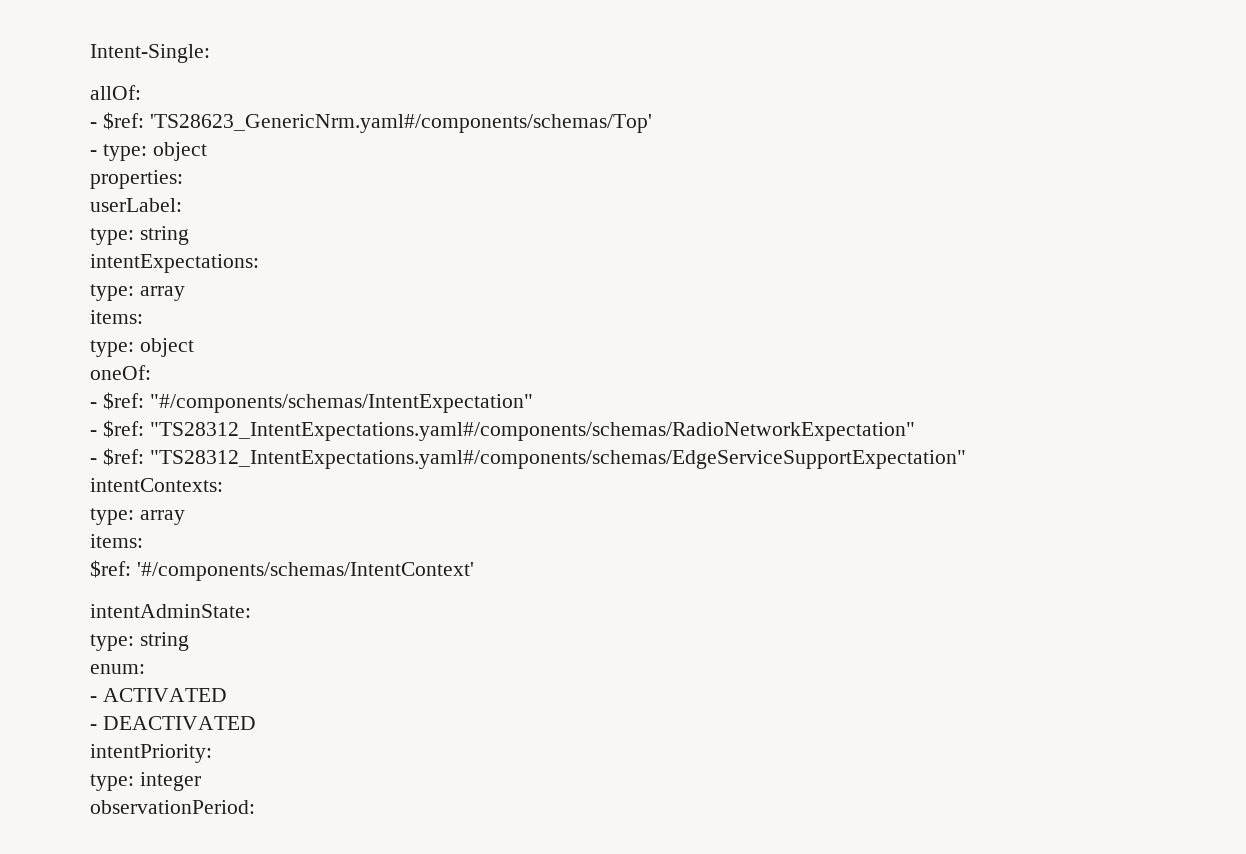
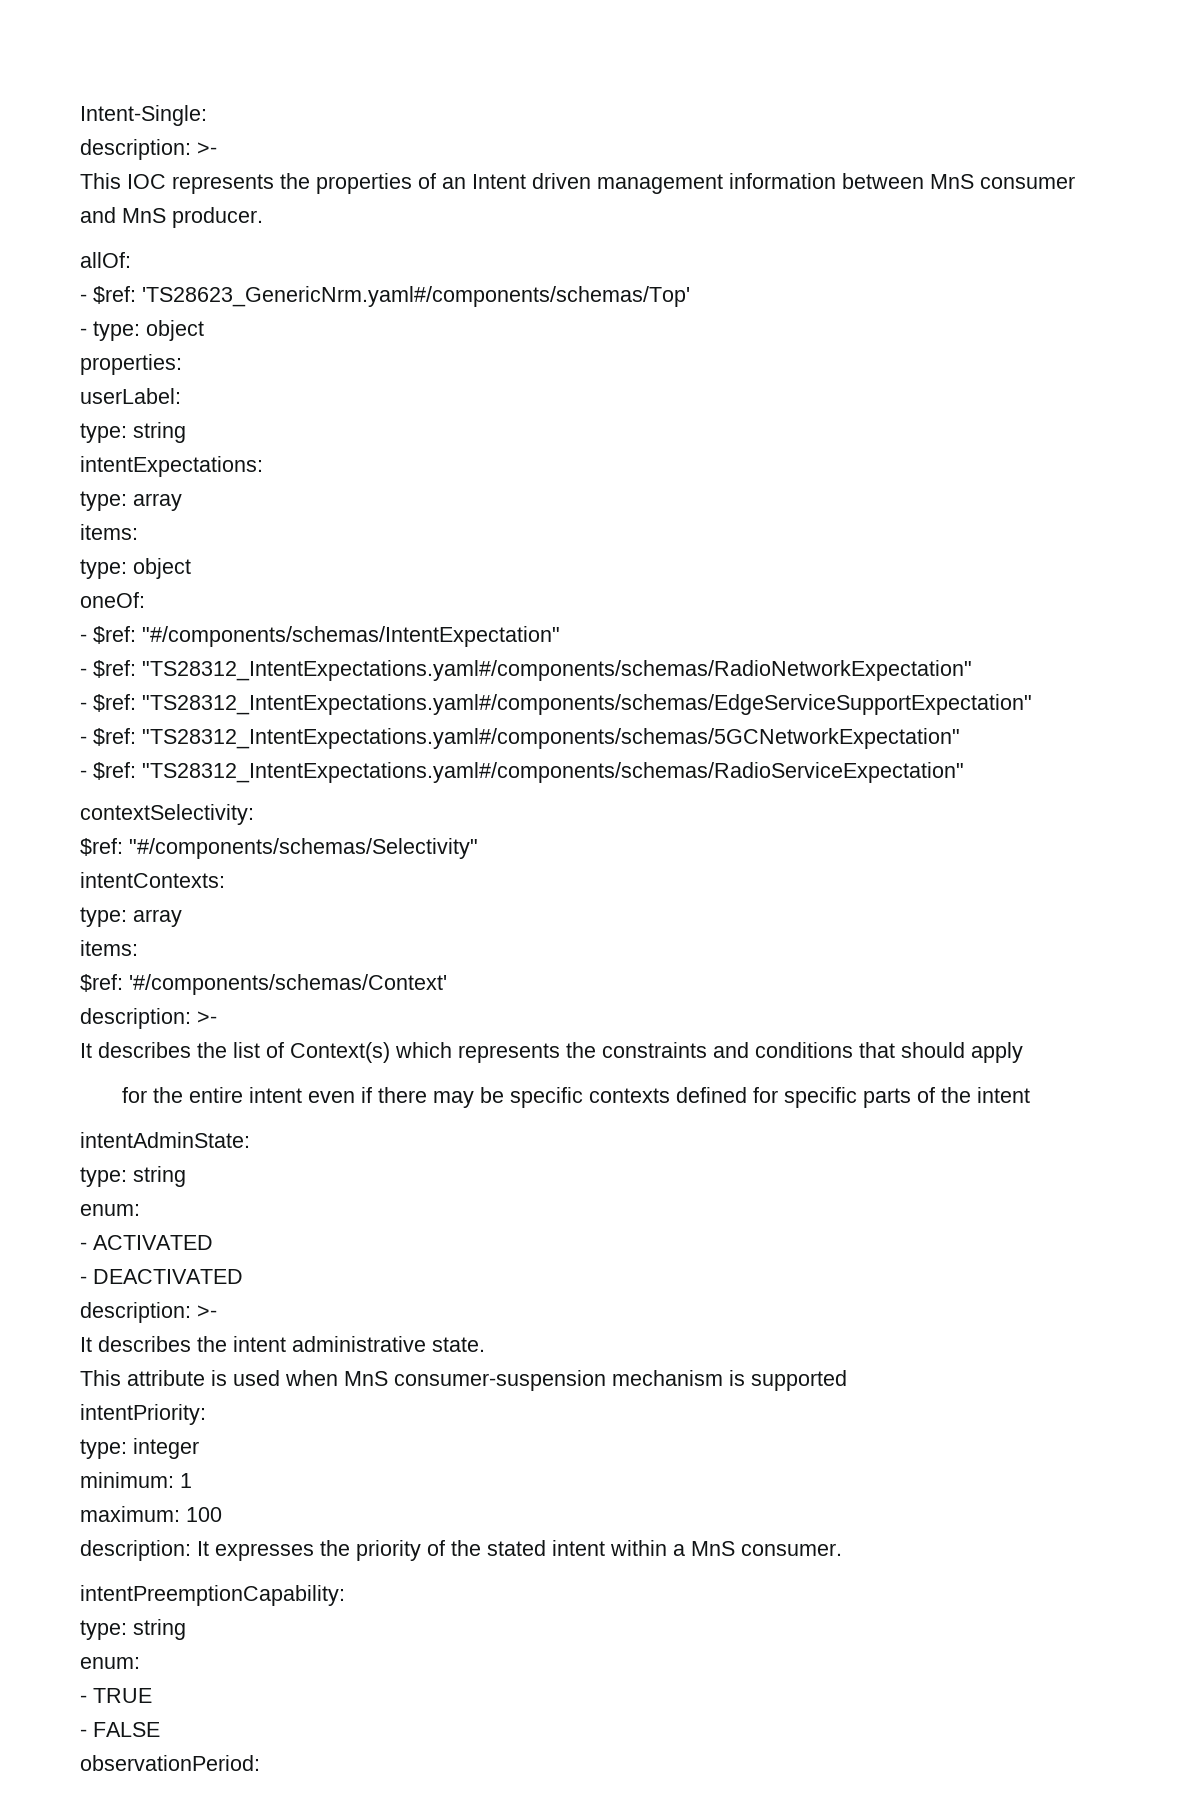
(210, 53) none -> [80,139,217,160] [80,173,1075,194] [80,207,263,228] // description: >- // This IOC represents the properties of an Intent driven management information between MnS consumer and MnS producer.
(966, 459) none -> [80,728,960,749] [80,762,964,783] [80,804,254,825] [80,838,478,859] // - $ref: "TS28312_IntentExpectations.yaml#/components/schemas/5GCNetworkExpectation" // - $ref: "TS28312_IntentExpectations.yaml#/components/schemas/RadioServiceExpectation" // contextSelectivity: // $ref: "#/components/schemas/Selectivity"
[136,562,474,581] '#/components/schemas/IntentContext' -> [129,974,447,995] [80,1008,217,1029] [80,1042,1023,1063] [122,1087,1031,1108] '#/components/schemas/Context' // description: >- // It describes the list of Context(s) which represents the constraints and conditions that should apply // for the entire intent even if there may be specific contexts defined for specific parts of the intent
[90,744,212,763] [90,772,201,791] intentPriority: // type: integer -> [80,1302,217,1323] [80,1336,485,1352] [80,1370,847,1391] [80,1404,206,1425] [80,1438,199,1459] [80,1472,192,1488] [80,1506,222,1522] [80,1540,842,1561] [80,1585,345,1606] [80,1619,186,1640] [80,1657,140,1669] [80,1688,152,1703] [80,1722,160,1737] description: >- // It describes the intent administrative state. // This attribute is used when MnS consumer-suspension mechanism is supported // intentPriority: // type: integer // minimum: 1 // maximum: 100 // description: It expresses the priority of the stated intent within a MnS consumer. // intentPreemptionCapability: // type: string // enum: // - TRUE // - FALSE

